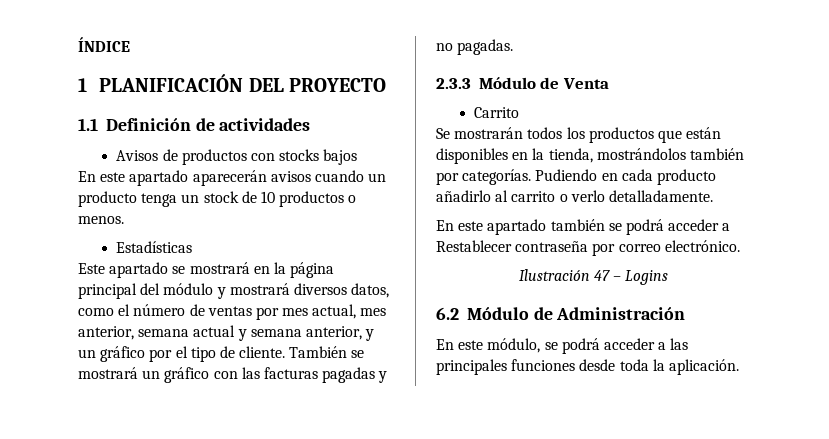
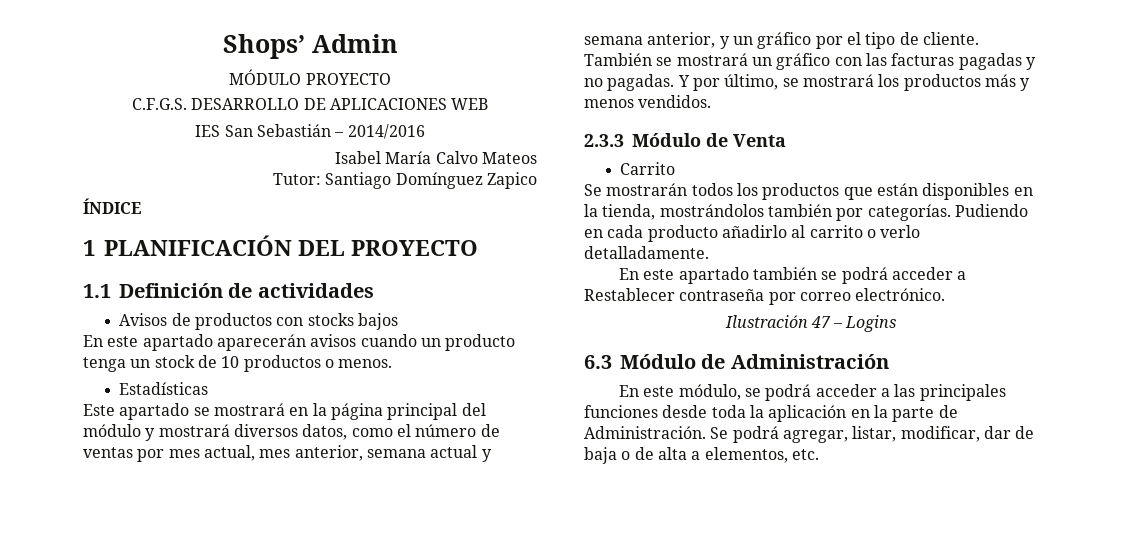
(78, 44) none -> [222,34,398,59] [229,69,391,85] [131,98,489,110] [195,124,425,139] [335,151,537,164] [273,172,537,189] Shops’ Admin // MÓDULO PROYECTO // C.F.G.S. DESARROLLO DE APLICACIONES WEB // IES San Sebastián – 2014/2016 // Isabel María Calvo Mateos // Tutor: Santiago Domínguez Zapico //
(514, 47) none -> [677,74,1031,91] [584,95,712,108] Y por último, se mostrará los productos más y menos vendidos.
[436,307,459,320] 6.2 -> [584,355,612,369] 6.3
[668,359,739,375] aplicación. -> [768,405,958,422] [584,426,1035,443] [584,447,819,464] aplicación en la parte de Administración. Se podrá agregar, listar, modificar, dar de baja o de alta a elementos, etc.

